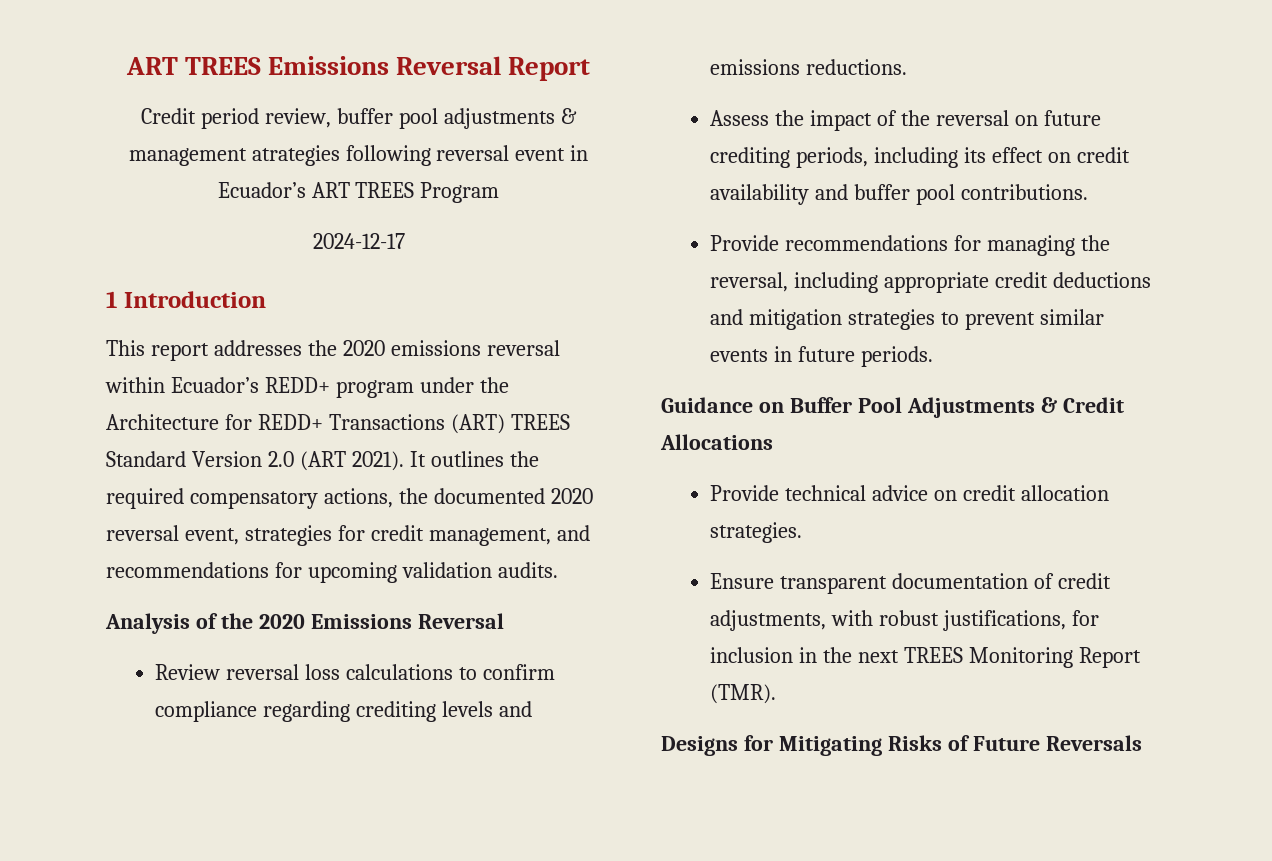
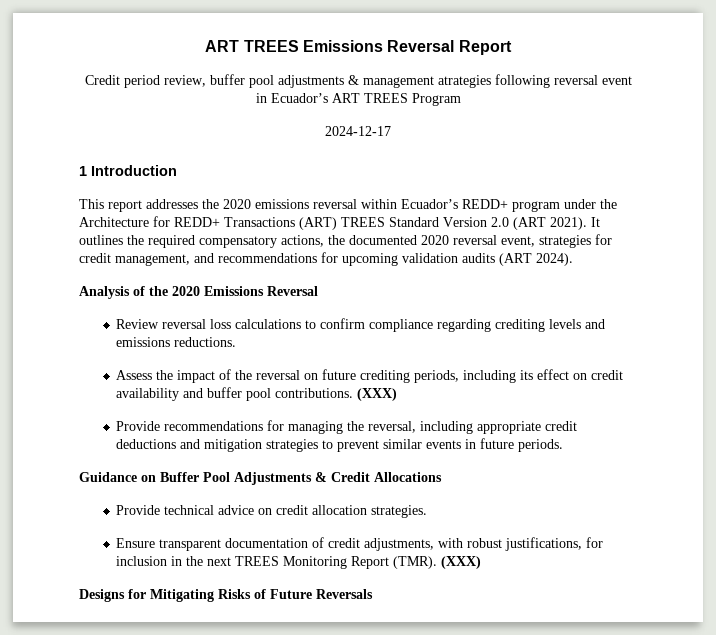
[497,562,558,578] audits. -> [462,253,573,266] audits (ART 2024).
(1089, 192) none -> [357,388,398,401] (XXX)
(777, 694) none -> [441,556,482,569] (XXX)

